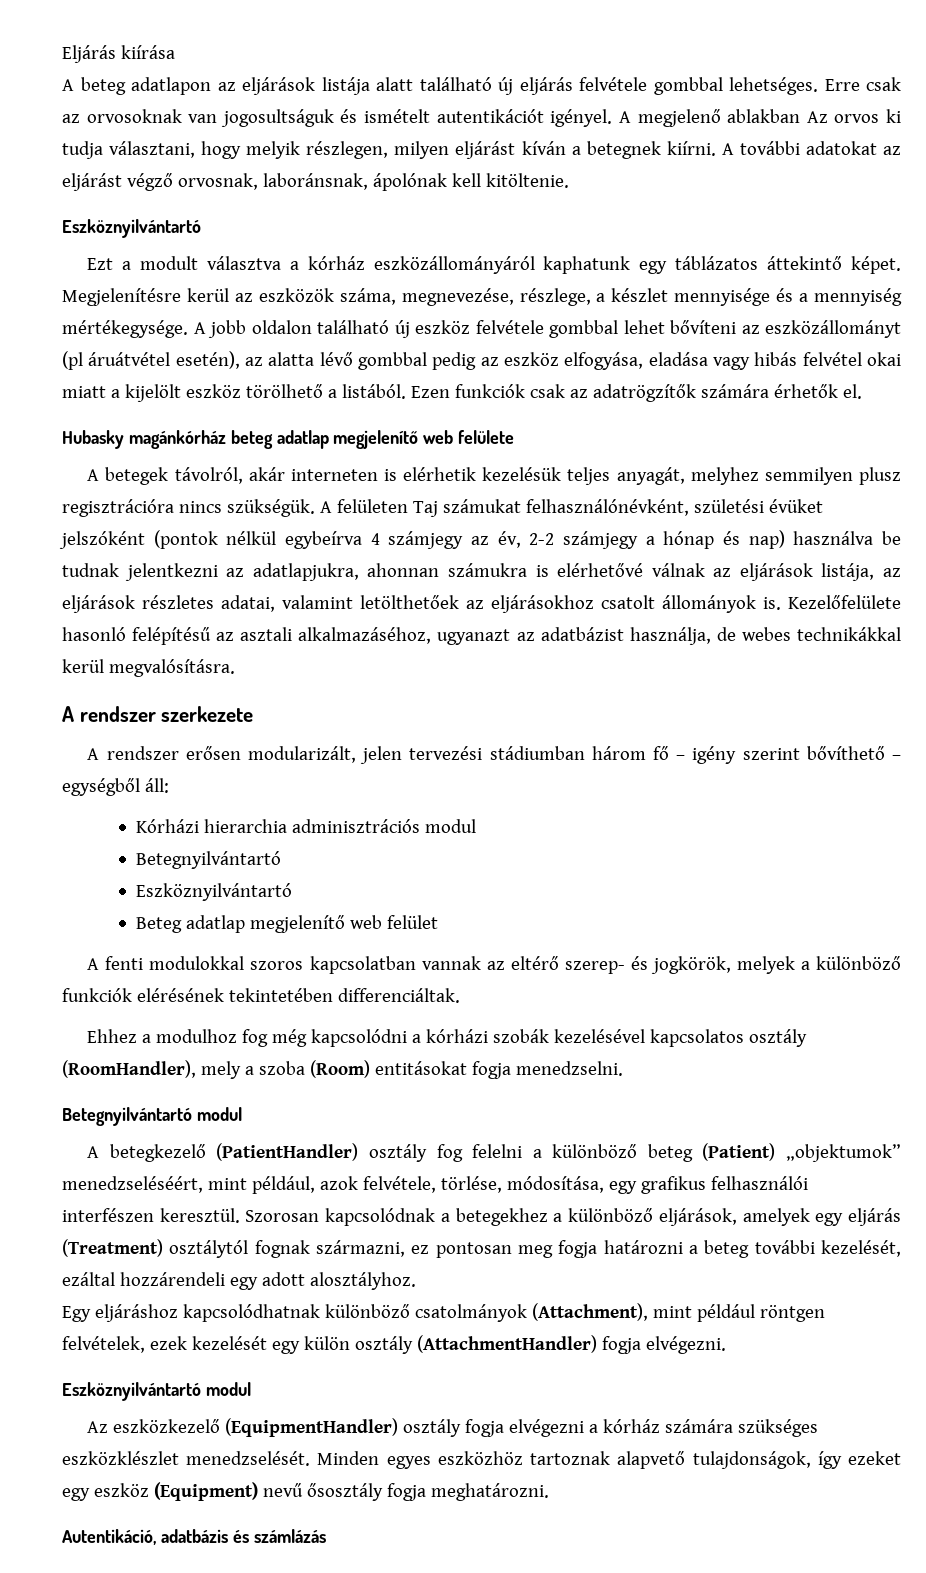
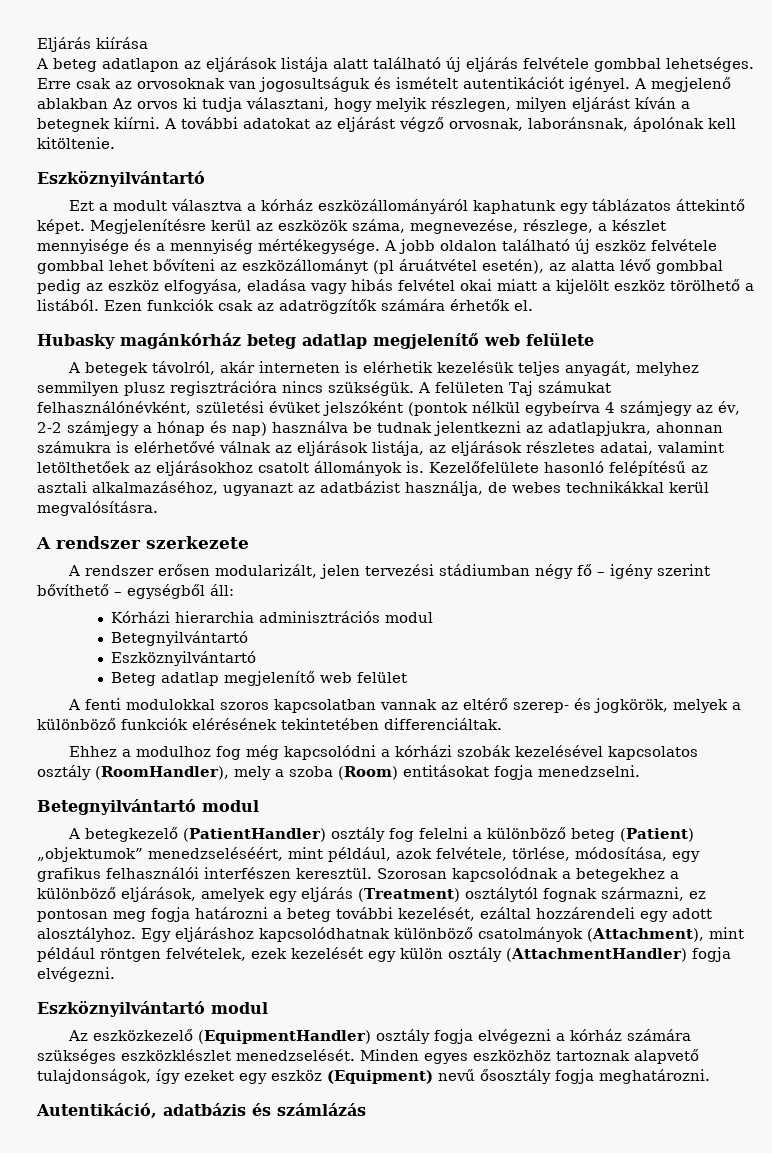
[591,746,646,760] három -> [534,564,573,579] négy
(416, 1281) // -> (136, 934) none

